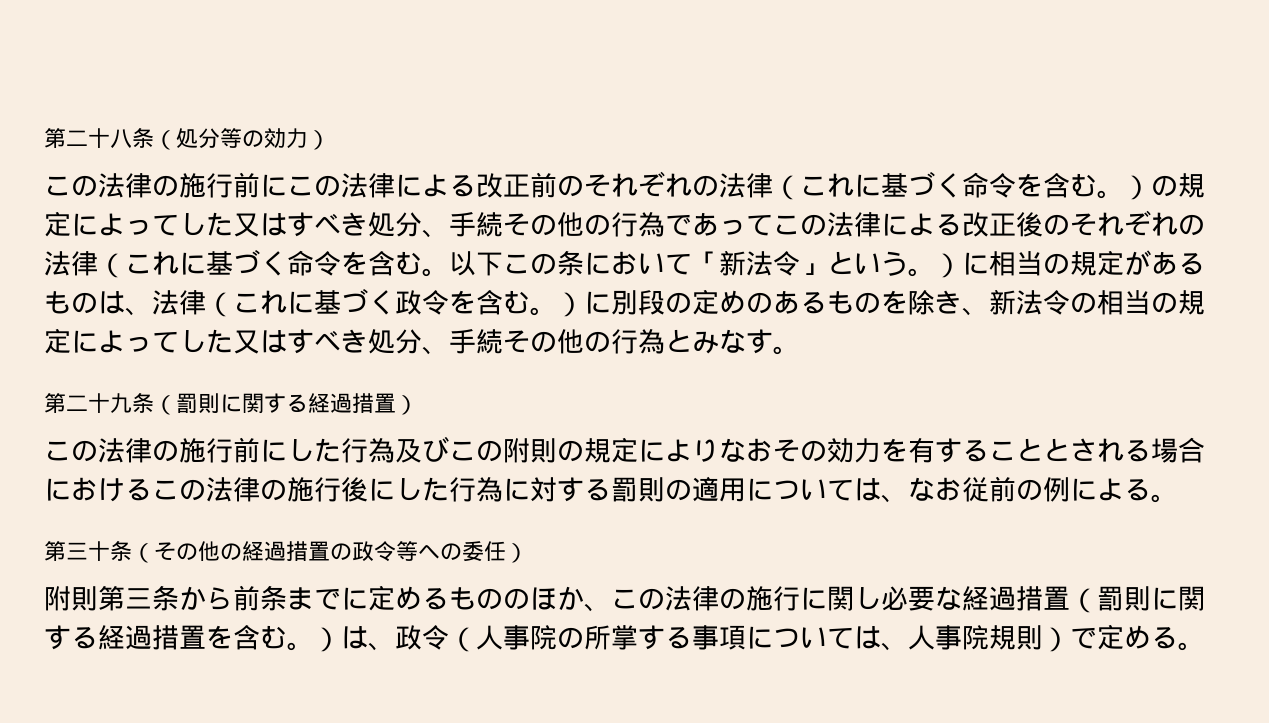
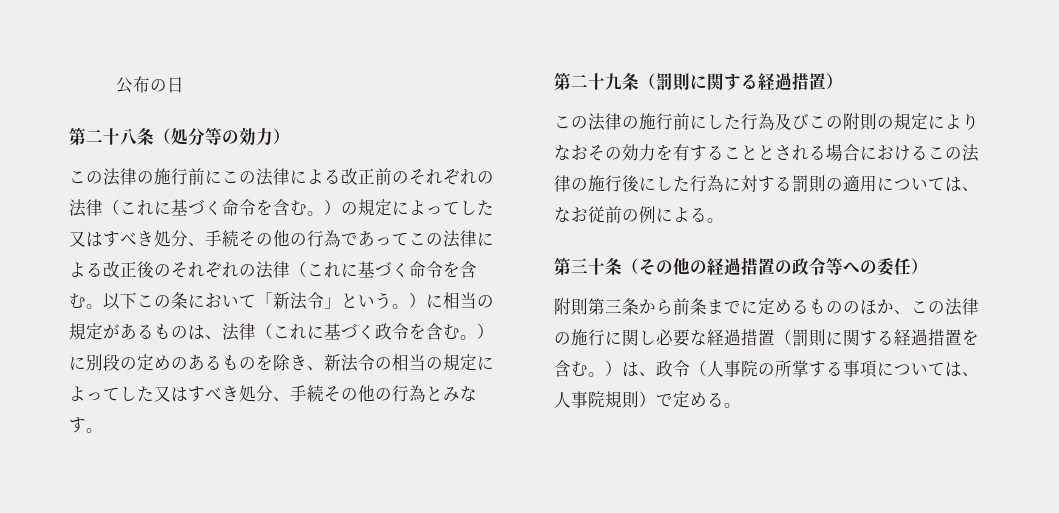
(44, 138) none -> [116,76,185,94] 公布の日 //

